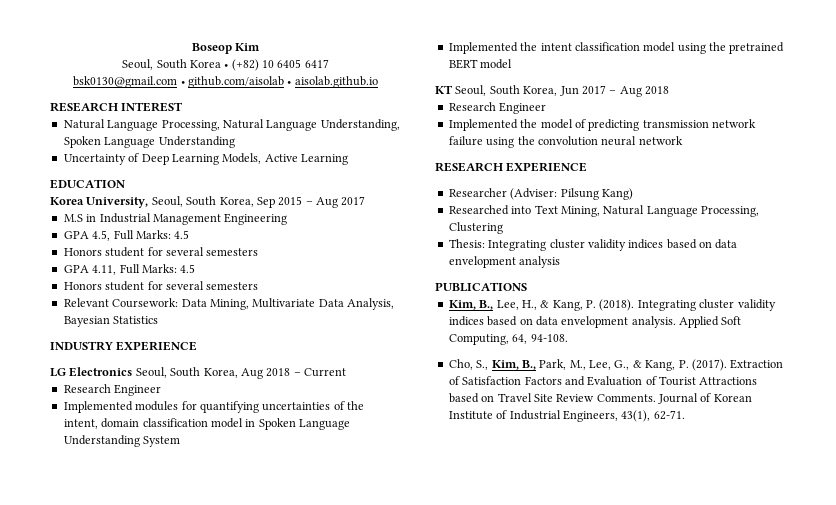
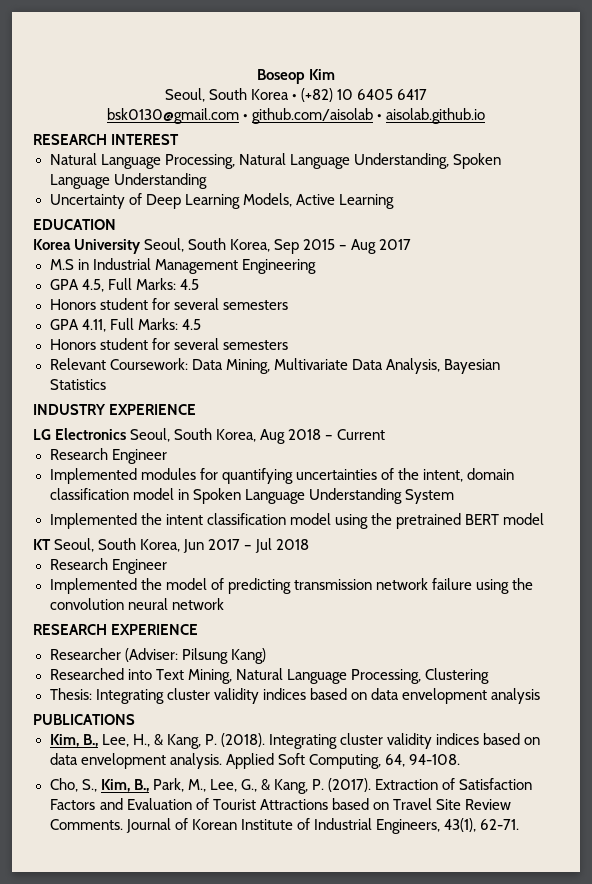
[86,197,149,208] University, -> [74,239,142,254] University
[619,86,642,97] Aug -> [255,538,273,553] Jul

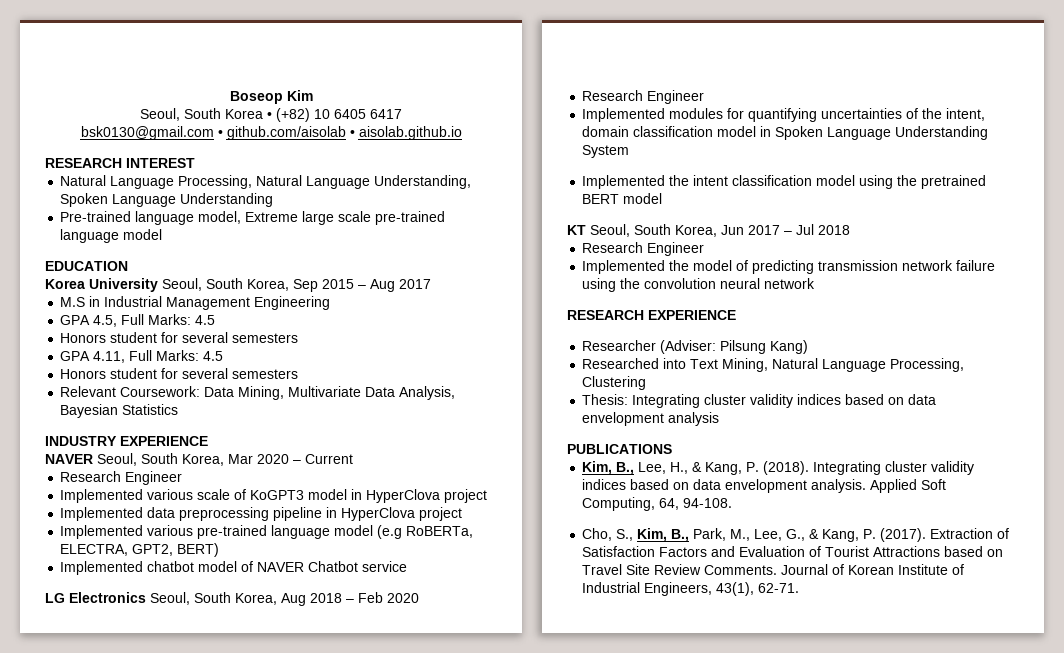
[49,193,394,209] Uncertainty of Deep Learning Models, Active Learning -> [60,211,446,225] [60,229,163,243] Pre-trained language model, Extreme large scale pre-trained language model
(197, 409) none -> [45,453,353,466] [60,471,183,485] [60,489,488,503] [60,507,463,521] [60,525,474,539] [60,543,220,557] [60,561,408,575] // NAVER Seoul, South Korea, Mar 2020 – Current // Research Engineer // Implemented various scale of KoGPT3 model in HyperClova project // Implemented data preprocessing pipeline in HyperClova project // Implemented various pre-trained language model (e.g RoBERTa, ELECTRA, GPT2, BERT) // Implemented chatbot model of NAVER Chatbot service
[337,429,386,440] Current -> [358,592,419,603] Feb 2020

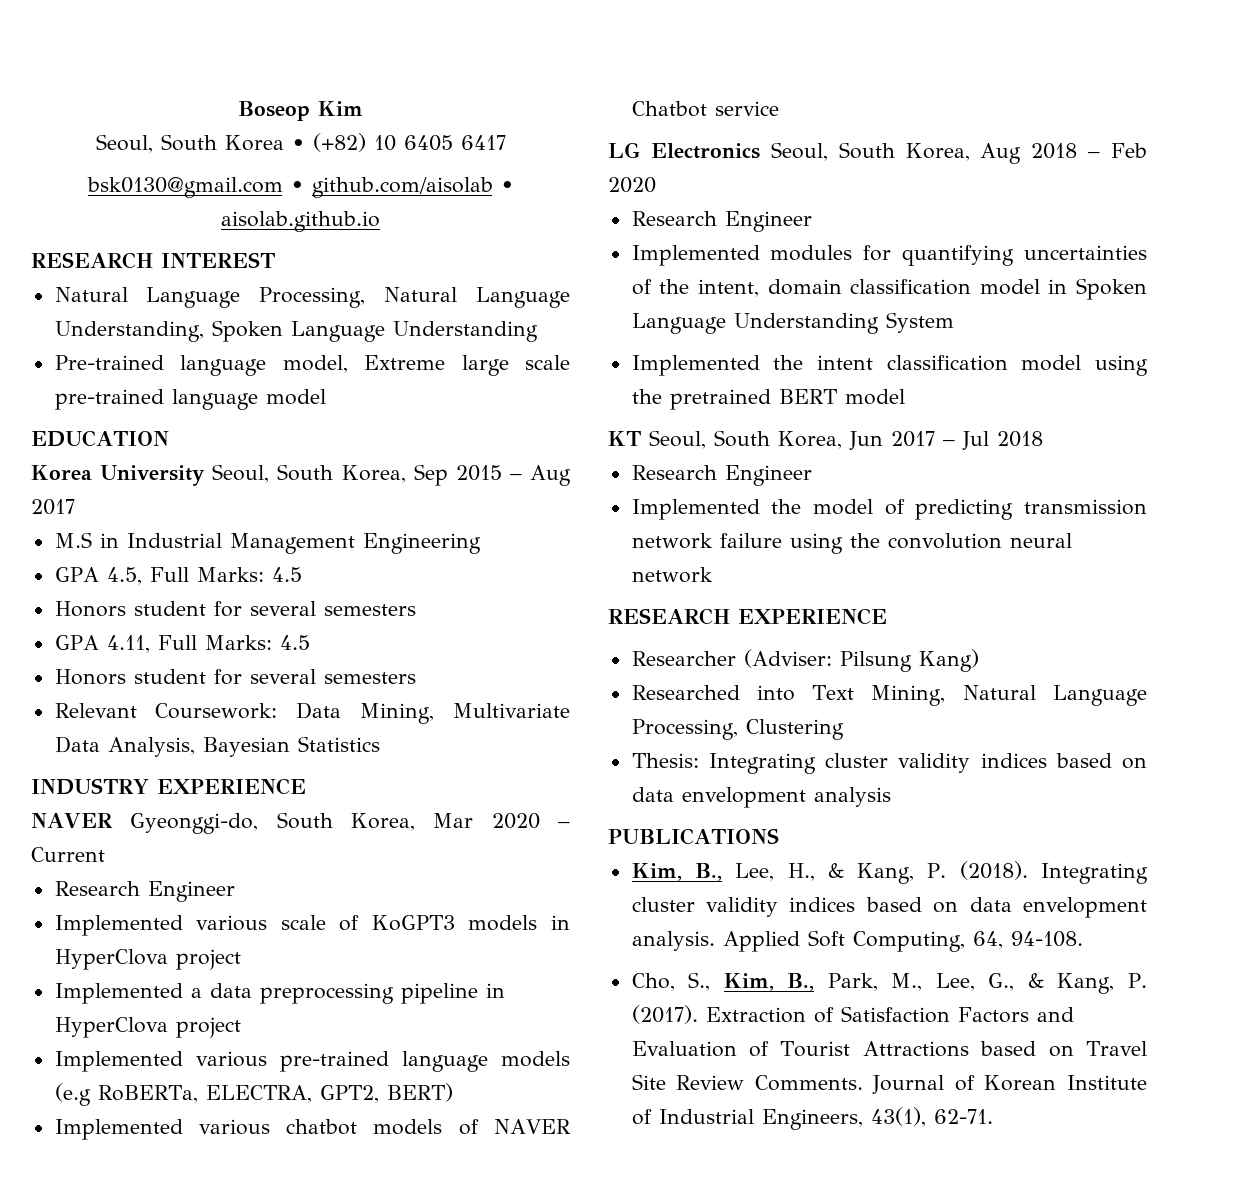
[97,453,137,466] Seoul, -> [130,813,259,834] Gyeonggi-do,
[308,489,488,503] [60,507,144,521] model in HyperClova project // Implemented -> [468,915,570,931] [54,949,241,970] [54,983,202,1004] models in HyperClova project // Implemented a
[334,525,374,536] model -> [501,1051,570,1067] models
[147,561,238,572] chatbot model -> [198,1119,443,1135] various chatbot models

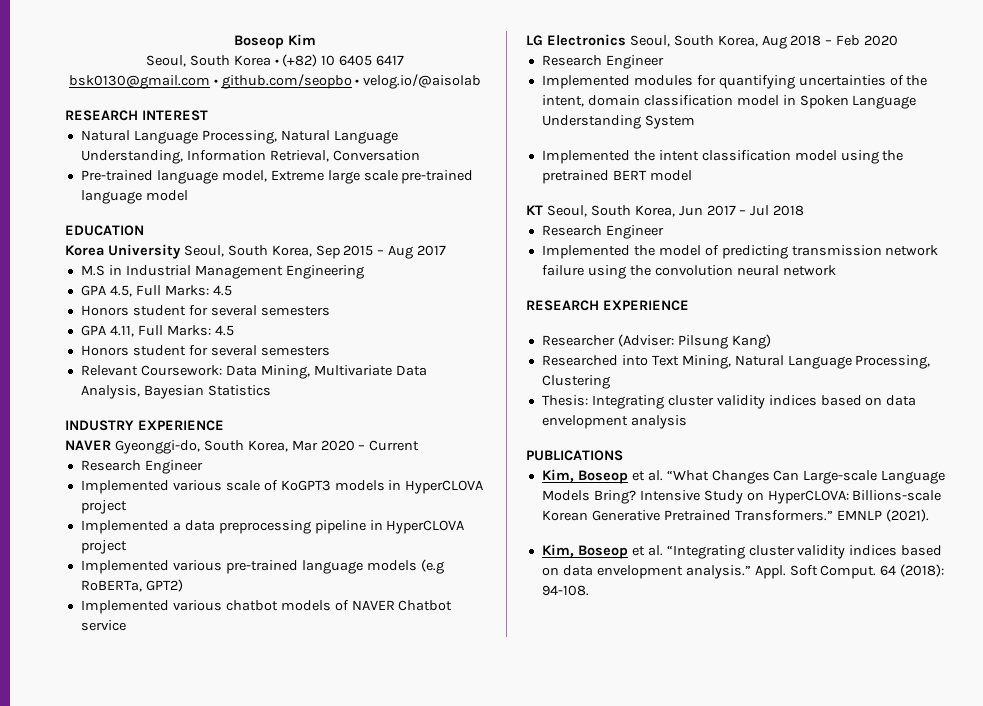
[311,177,514,198] [221,211,380,232] github.com/aisolab • aisolab.github.io -> [221,74,482,89] github.com/seopbo • velog.io/@aisolab
[211,320,538,342] Spoken Language Understanding -> [186,150,420,162] Information Retrieval, Conversation
[54,949,168,970] HyperClova -> [405,480,484,494] HyperCLOVA
[54,1017,168,1038] HyperClova -> [386,520,465,534] HyperCLOVA
[205,1083,453,1103] ELECTRA, GPT2, BERT) -> [145,579,183,592] GPT2)
[694,861,1148,884] [631,897,1147,918] [631,930,1083,952] [631,972,1148,994] [631,1005,1074,1024] [631,1041,1148,1057] [631,1074,1147,1094] [631,1107,993,1130] B., Lee, H., & Kang, P. (2018). Integrating cluster validity indices based on data envelopment analysis. Applied Soft Computing, 64, 94-108. // Cho, S., Kim, B., Park, M., Lee, G., & Kang, P. (2017). Extraction of Satisfaction Factors and Evaluation of Tourist Attractions based on Travel Site Review Comments. Journal of Korean Institute of Industrial Engineers, 43(1), 62-71. -> [577,470,946,484] [541,490,942,504] [541,509,929,522] [541,544,943,559] [541,564,945,579] [541,585,589,596] Boseop et al. “What Changes Can Large-scale Language Models Bring? Intensive Study on HyperCLOVA: Billions-scale Korean Generative Pretrained Transformers.” EMNLP (2021). // Kim, Boseop et al. “Integrating cluster validity indices based on data envelopment analysis.” Appl. Soft Comput. 64 (2018): 94-108.

